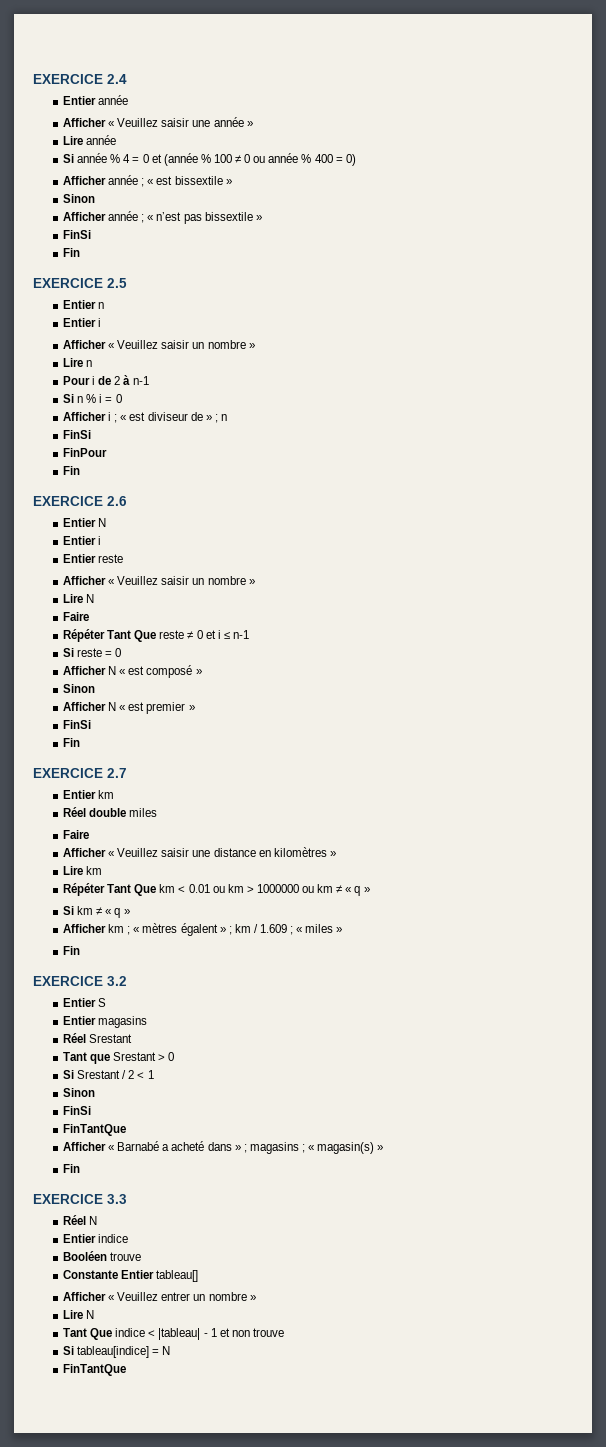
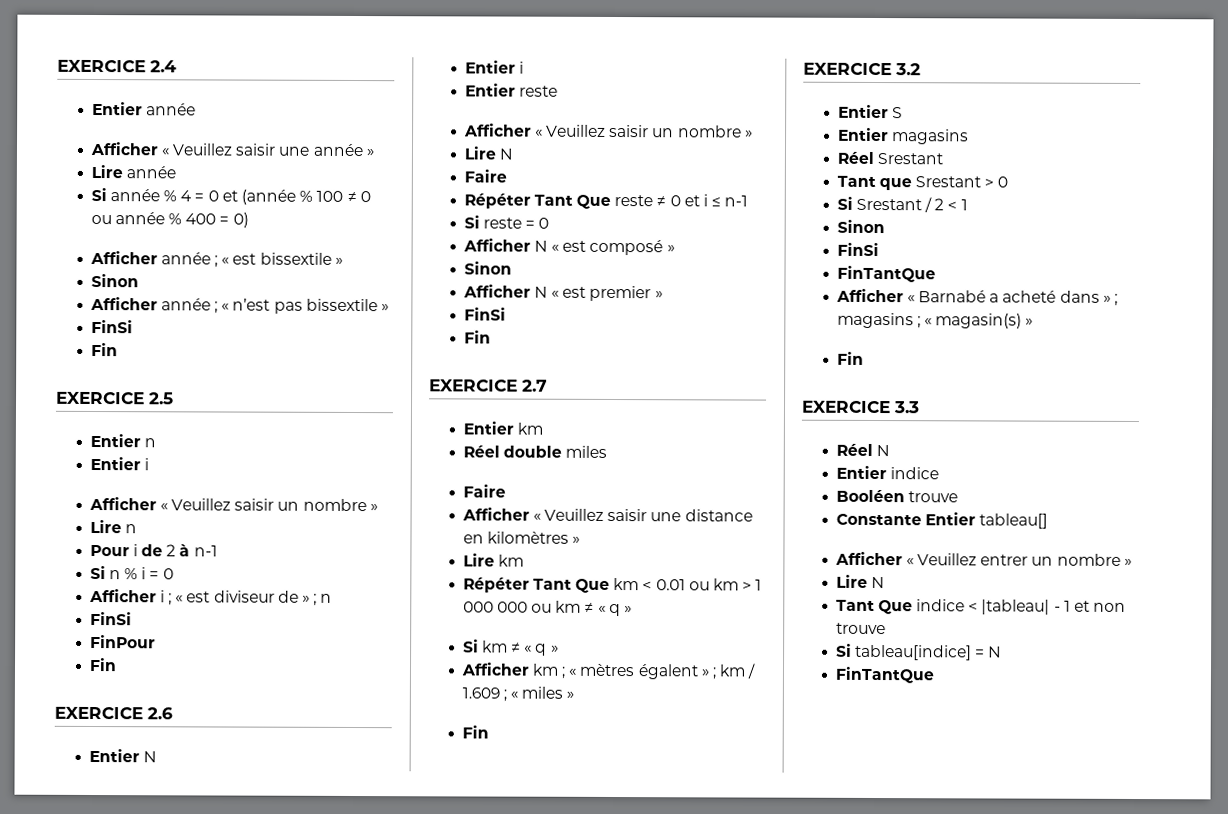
[256,884,299,893] 1000000 -> [755,579,763,591] [462,601,528,613] 1 000 000

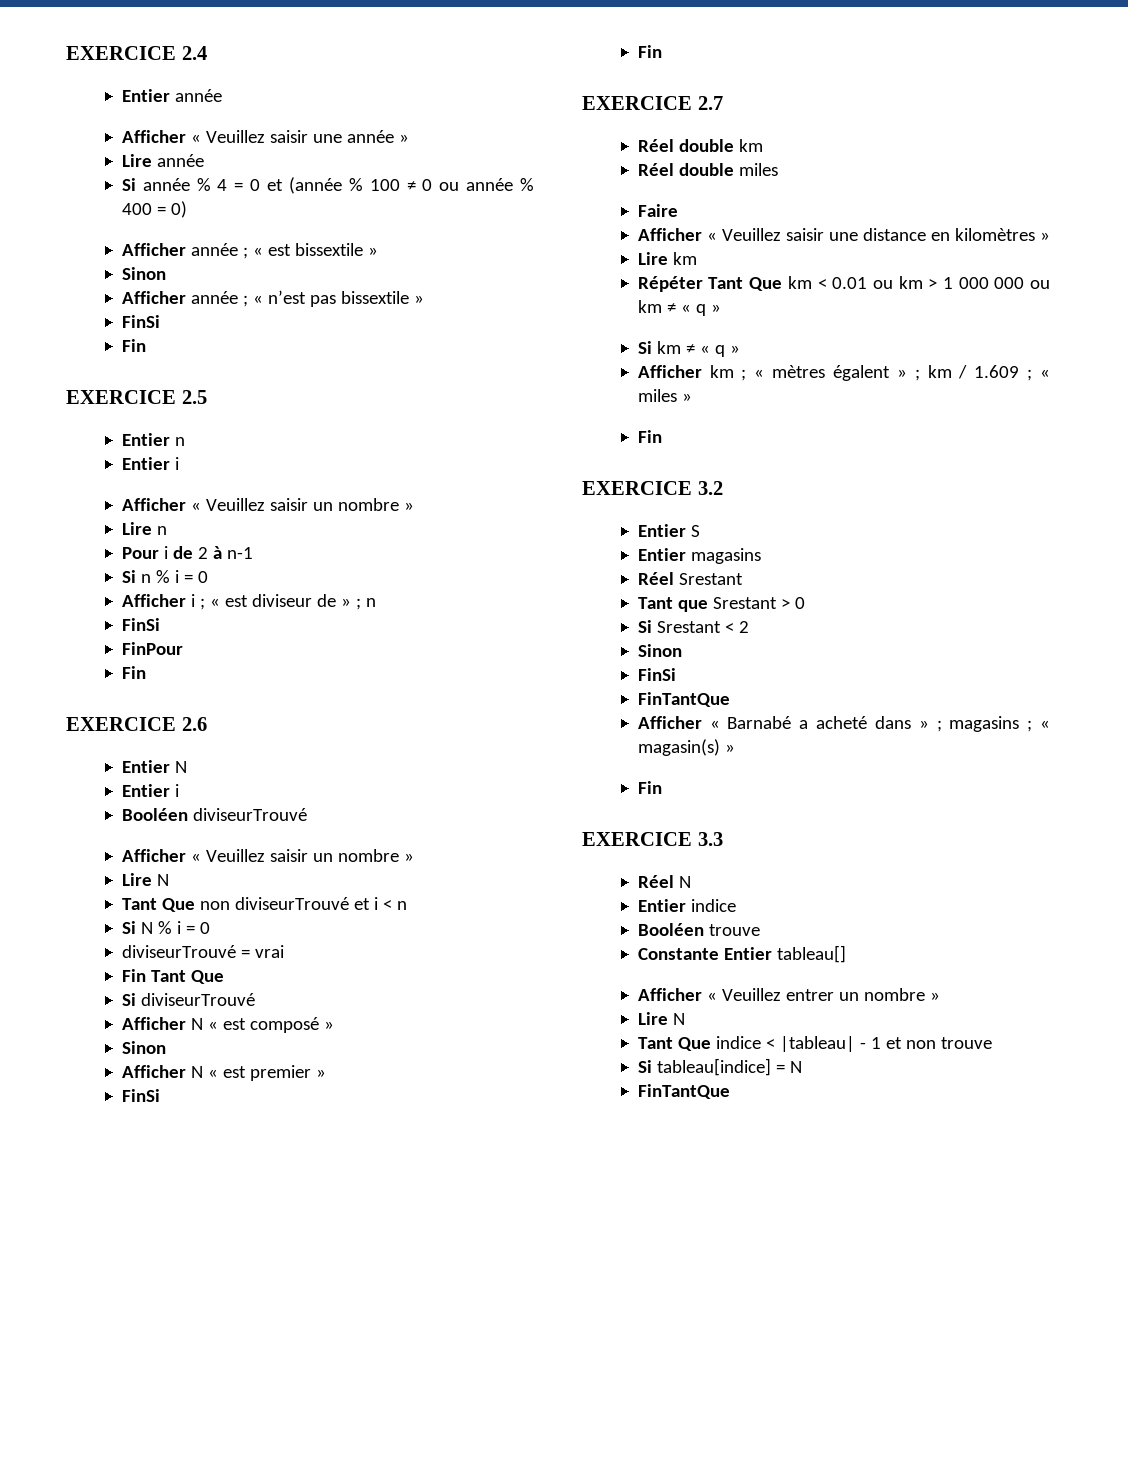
[464,83,558,97] Entier reste -> [121,808,307,821] Booléen diviseurTrouvé
[463,169,507,183] [463,193,749,209] [463,215,550,229] Faire // Répéter Tant Que reste ≠ 0 et i ≤ n-1 // Si reste = 0 -> [121,897,407,912] [121,921,210,934] [121,945,284,958] [121,969,224,984] [121,993,255,1006] Tant Que non diviseurTrouvé et i < n // Si N % i = 0 // diviseurTrouvé = vrai // Fin Tant Que // Si diviseurTrouvé
[462,421,514,435] Entier -> [637,139,734,152] Réel double
[924,197,968,213] / 2 < 1 -> [724,621,749,633] < 2

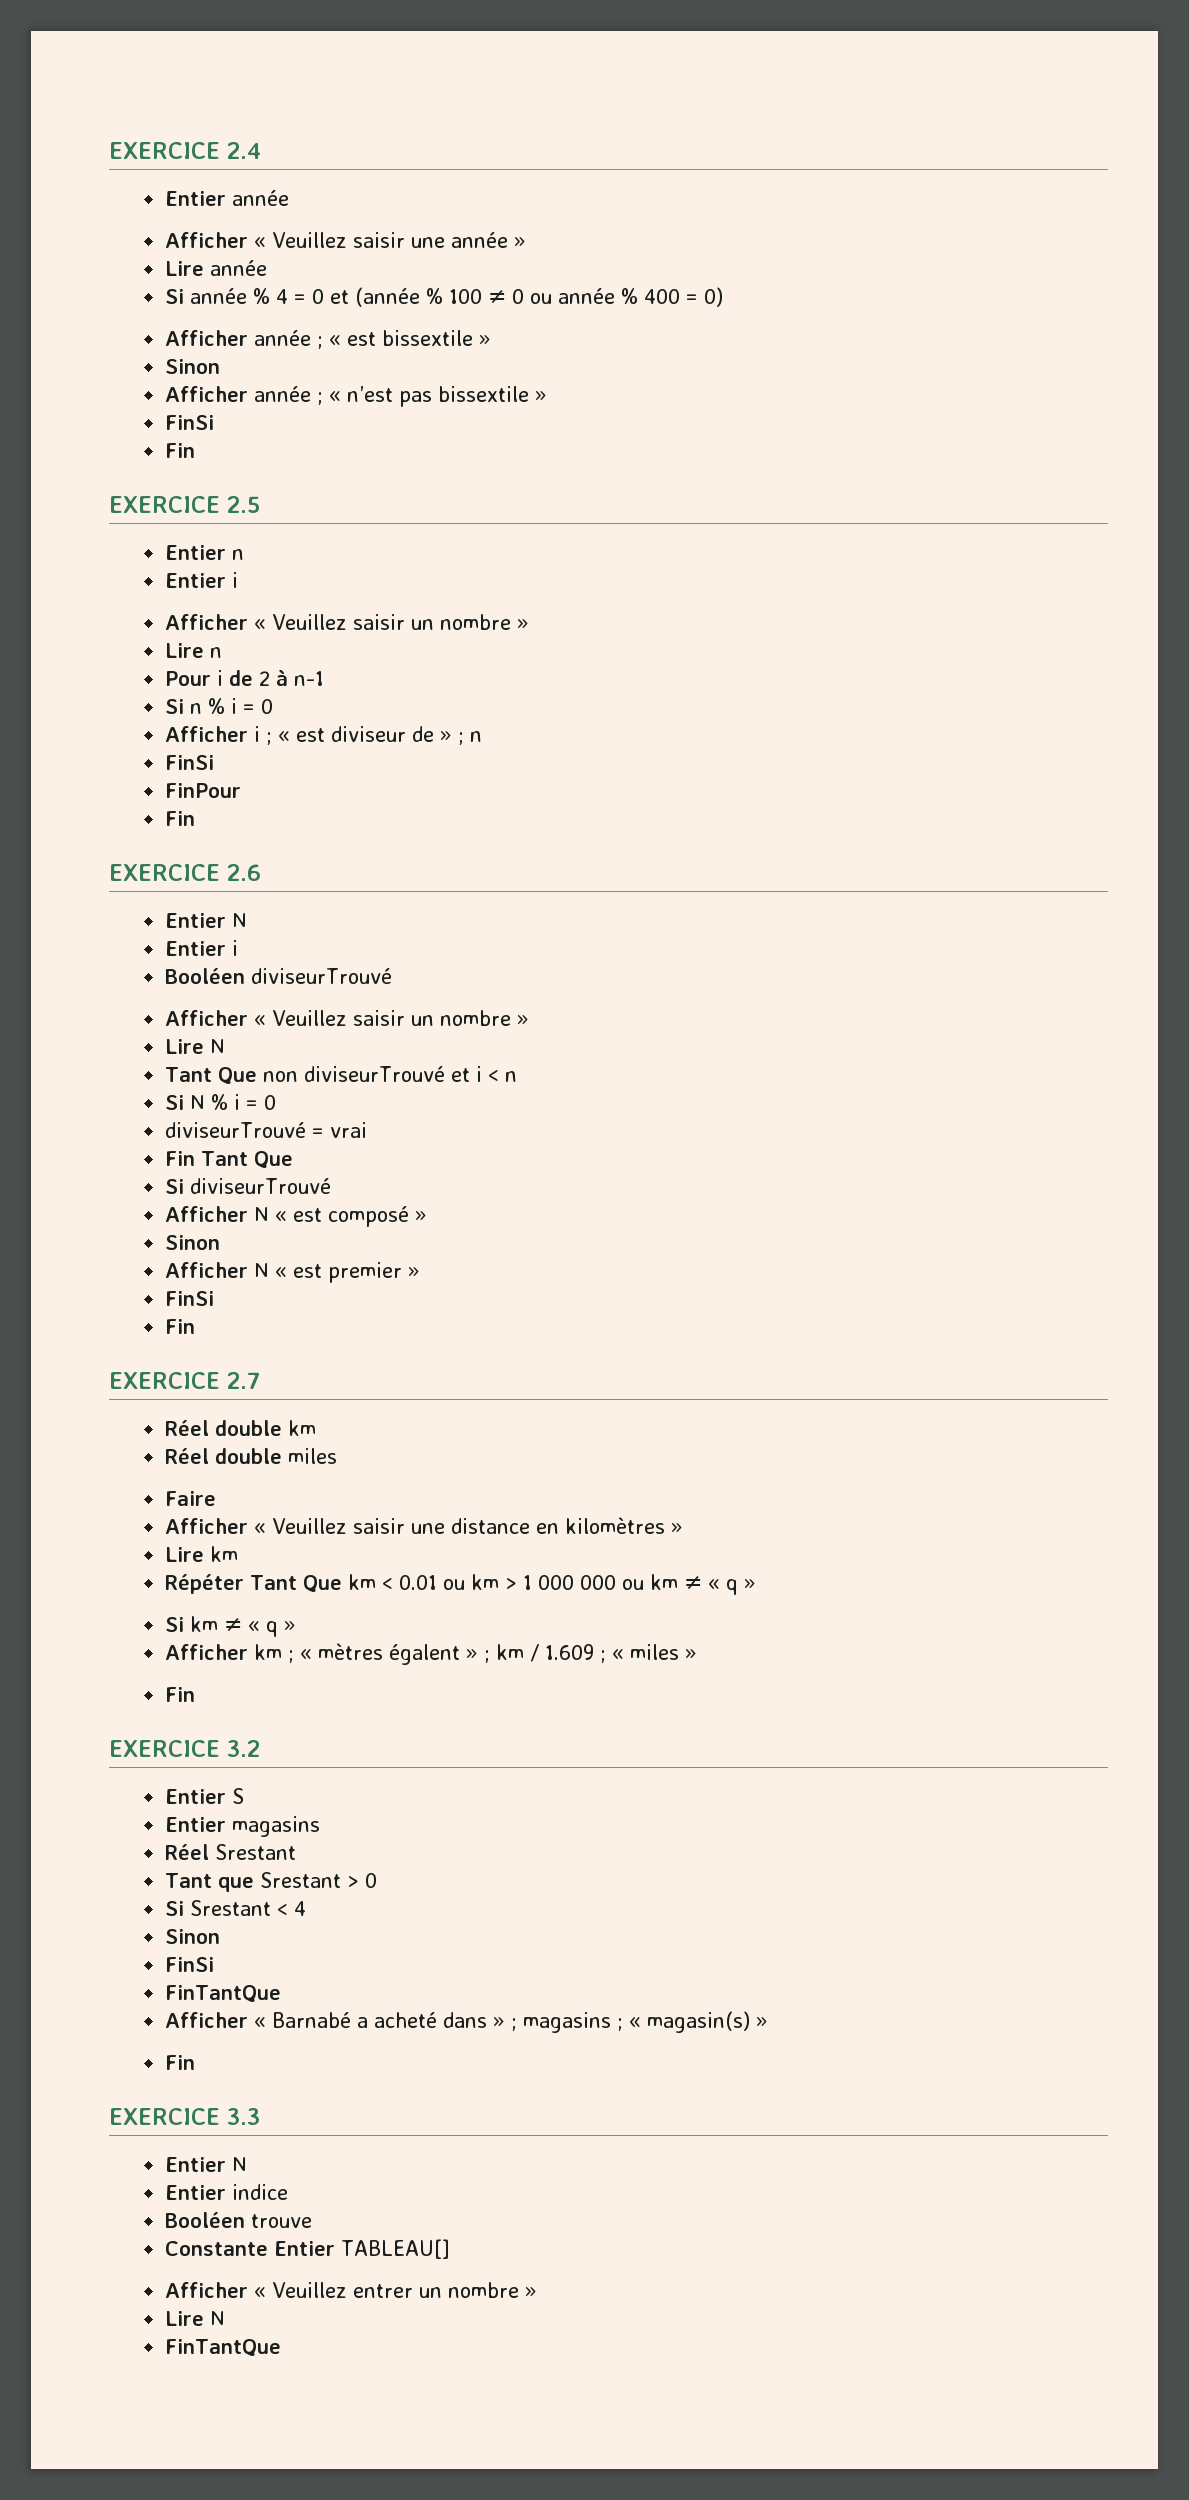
[738,621,749,633] 2 -> [294,1901,307,1916] 4
[637,875,674,888] Réel -> [165,2157,227,2172] Entier
[776,945,846,963] tableau[] -> [341,2239,451,2259] TABLEAU[]
[637,1036,992,1052] [637,1058,802,1076] // Tant Que indice < |tableau| - 1 et non trouve // Si tableau[indice] = N -> (226, 2318) none

